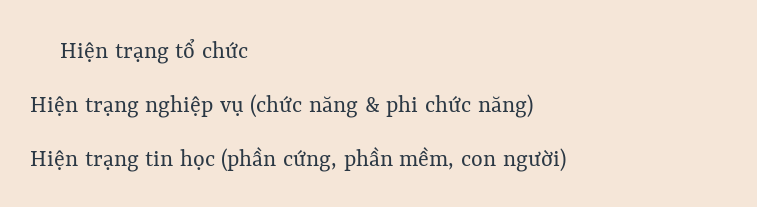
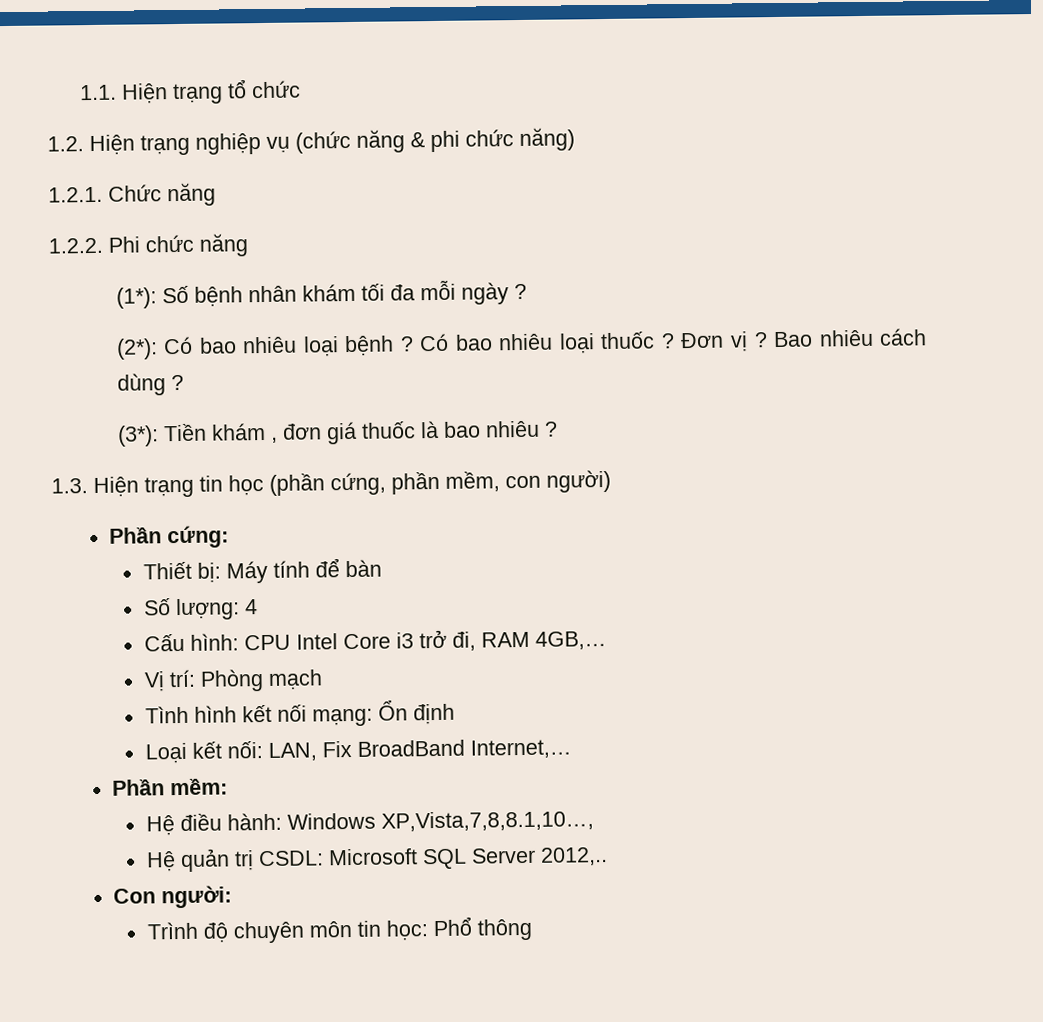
(60, 52) none -> [79,84,118,101] 1.1.
(248, 49) none -> [47,136,84,152] 1.2.
(533, 106) none -> [48,182,216,207] [48,233,249,257] [115,280,527,309] [115,328,928,360] [116,373,184,396] [116,420,558,447] [51,478,88,494] 1.2.1. Chức năng // 1.2.2. Phi chức năng // (1*): Số bệnh nhân khám tối đa mỗi ngày ? // (2*): Có bao nhiêu loại bệnh ? Có bao nhiêu loại thuốc ? Đơn vị ? Bao nhiêu cách dùng ? // (3*): Tiền khám , đơn giá thuốc là bao nhiêu ? // 1.3.
(566, 160) none -> [109,525,230,549] [142,558,382,584] [142,598,258,621] [143,629,607,652] [143,669,323,692] [144,699,455,727] [144,739,572,764] [112,778,229,796] [145,810,594,836] [145,847,608,873] [113,885,233,909] [146,916,533,944] // Phần cứng: // Thiết bị: Máy tính để bàn // Số lượng: 4 // Cấu hình: CPU Intel Core i3 trở đi, RAM 4GB,… // Vị trí: Phòng mạch // Tình hình kết nối mạng: Ổn định // Loại kết nối: LAN, Fix BroadBand Internet,… // Phần mềm: // Hệ điều hành: Windows XP,Vista,7,8,8.1,10…, // Hệ quản trị CSDL: Microsoft SQL Server 2012,.. // Con người: // Trình độ chuyên môn tin học: Phổ thông

